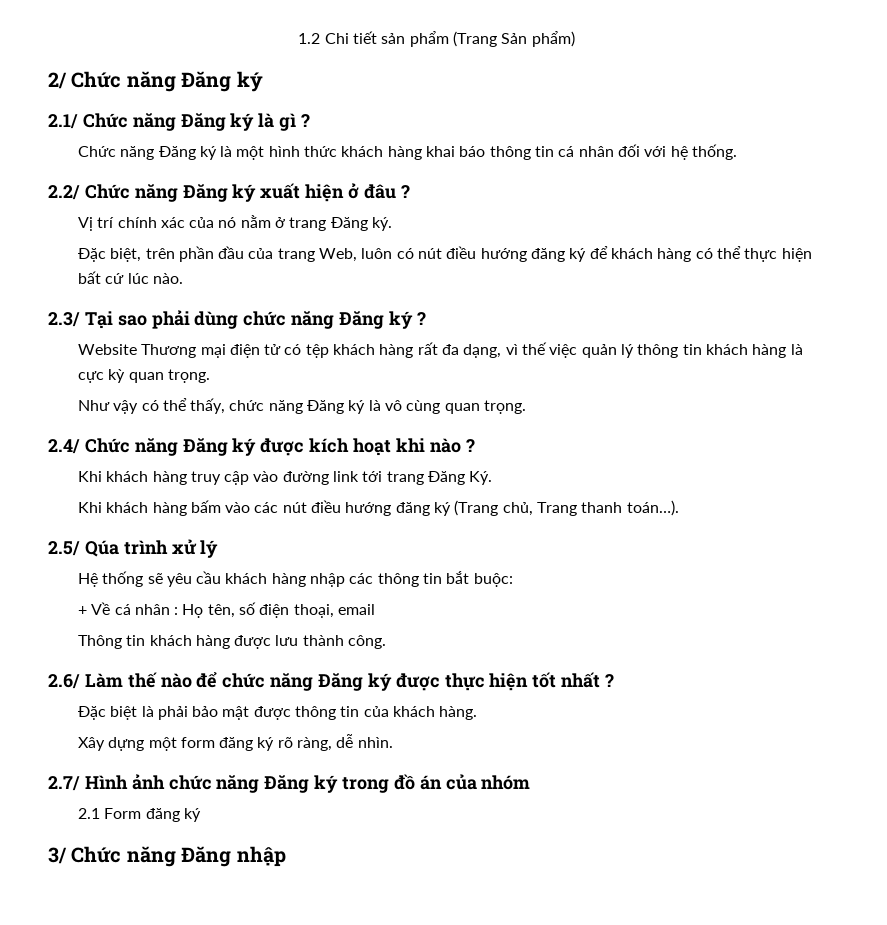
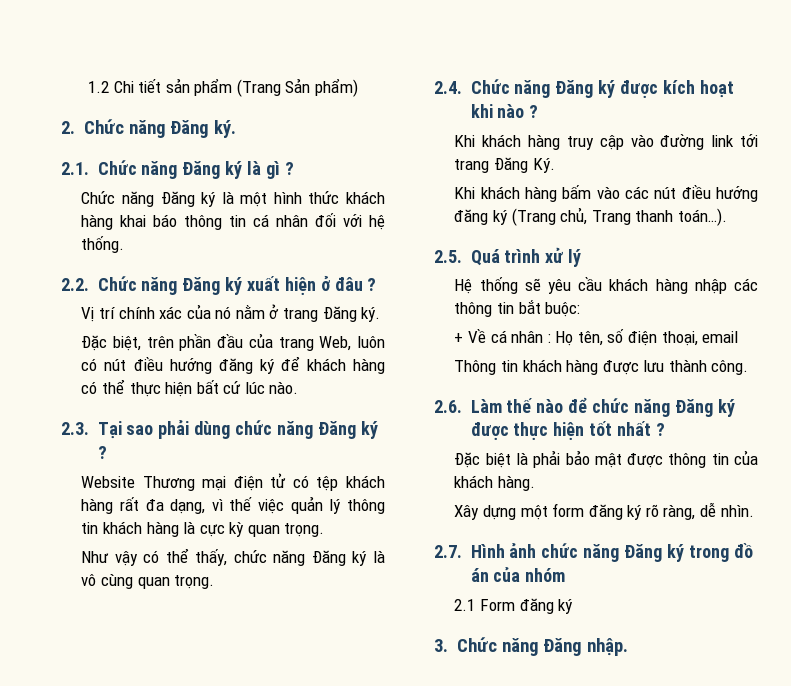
[48,71,263,92] [48,114,78,129] 2/ Chức năng Đăng ký // 2.1/ -> [61,119,237,138] [61,162,89,175] 2. Chức năng Đăng ký. // 2.1.
[48,185,80,200] 2.2/ -> [61,278,89,291] 2.2.
[48,312,80,327] 2.3/ -> [61,422,89,435] 2.3.
[48,439,80,454] 2.4/ -> [434,81,462,94] 2.4.
[48,540,119,557] 2.5/ Qúa -> [434,249,500,266] 2.5. Quá
[48,674,80,689] 2.6/ -> [434,400,462,413] 2.6.
[48,776,80,791] 2.7/ -> [434,545,462,558] 2.7.
[48,846,286,867] 3/ Chức năng Đăng nhập -> [434,637,629,656] 3. Chức năng Đăng nhập.

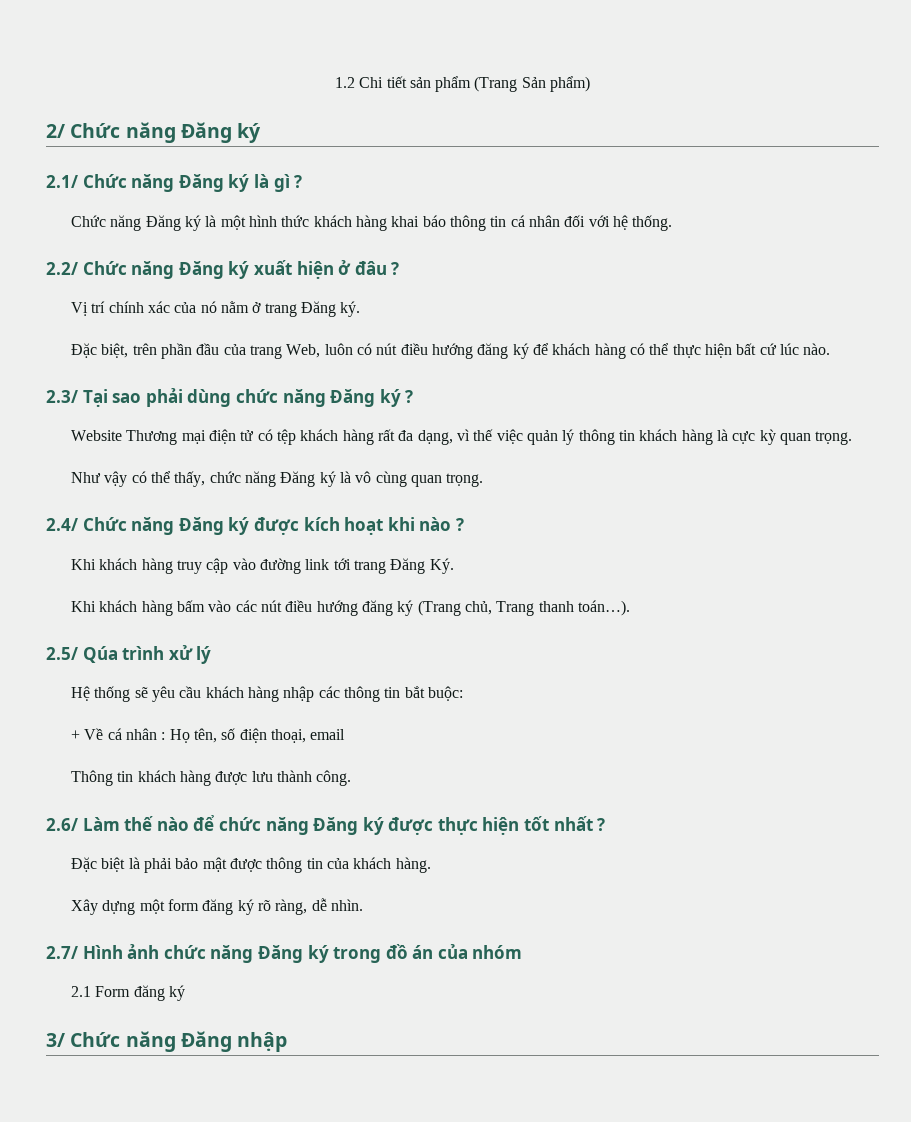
[61,119,237,138] [61,162,89,175] 2. Chức năng Đăng ký. // 2.1. -> [46,122,262,143] [46,175,78,188] 2/ Chức năng Đăng ký // 2.1/
[61,278,89,291] 2.2. -> [46,262,78,275] 2.2/
[61,422,89,435] 2.3. -> [46,390,78,403] 2.3/
[434,81,462,94] 2.4. -> [46,518,78,531] 2.4/
[434,249,500,266] 2.5. Quá -> [46,646,118,663] 2.5/ Qúa
[434,400,462,413] 2.6. -> [46,818,78,831] 2.6/
[434,545,462,558] 2.7. -> [46,946,78,959] 2.7/
[434,637,629,656] 3. Chức năng Đăng nhập. -> [46,1031,288,1052] 3/ Chức năng Đăng nhập

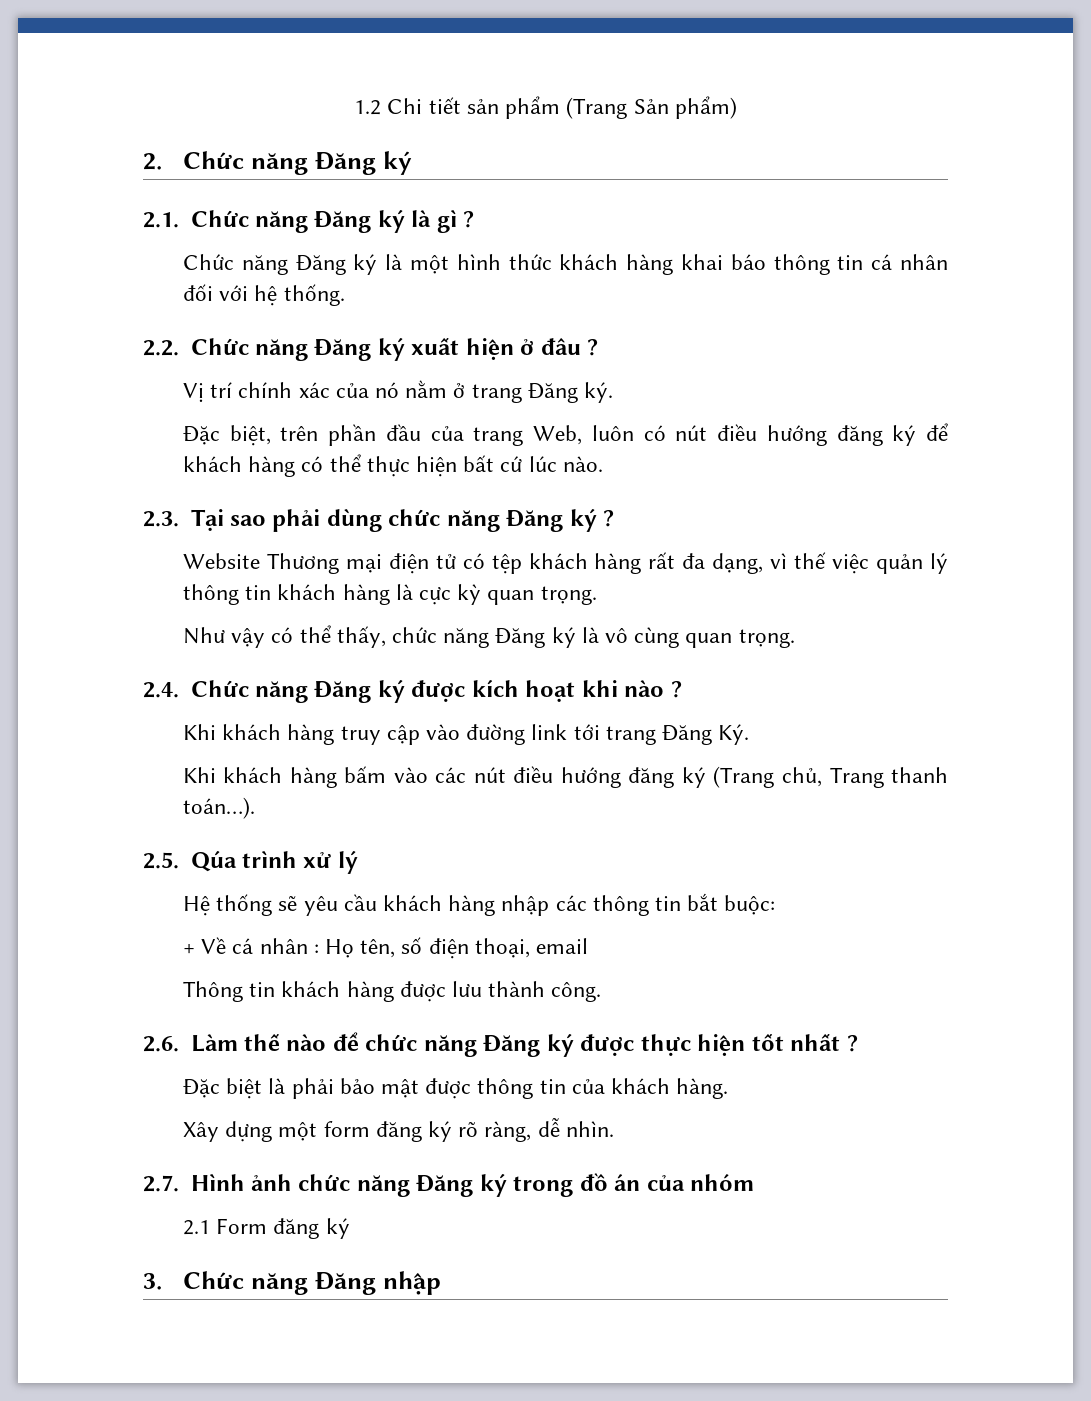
[46,124,65,138] 2/ -> [143,153,162,170] 2.
[46,175,78,188] 2.1/ -> [143,212,179,228] 2.1.
[46,262,78,275] 2.2/ -> [143,340,179,356] 2.2.
[46,390,78,403] 2.3/ -> [143,511,179,527] 2.3.
[46,518,78,531] 2.4/ -> [143,682,179,698] 2.4.
[46,647,78,660] 2.5/ -> [143,852,179,869] 2.5.
[46,818,78,831] 2.6/ -> [143,1036,179,1052] 2.6.
[46,946,78,959] 2.7/ -> [143,1175,179,1192] 2.7.
[46,1033,65,1047] 3/ -> [143,1273,162,1290] 3.

